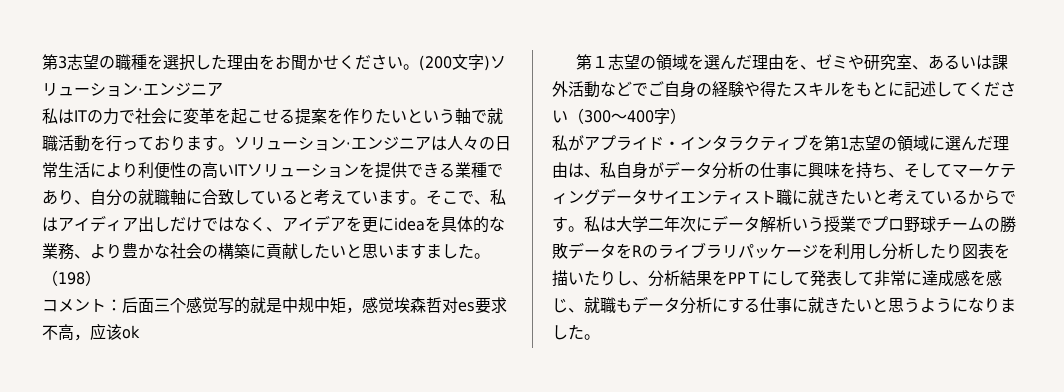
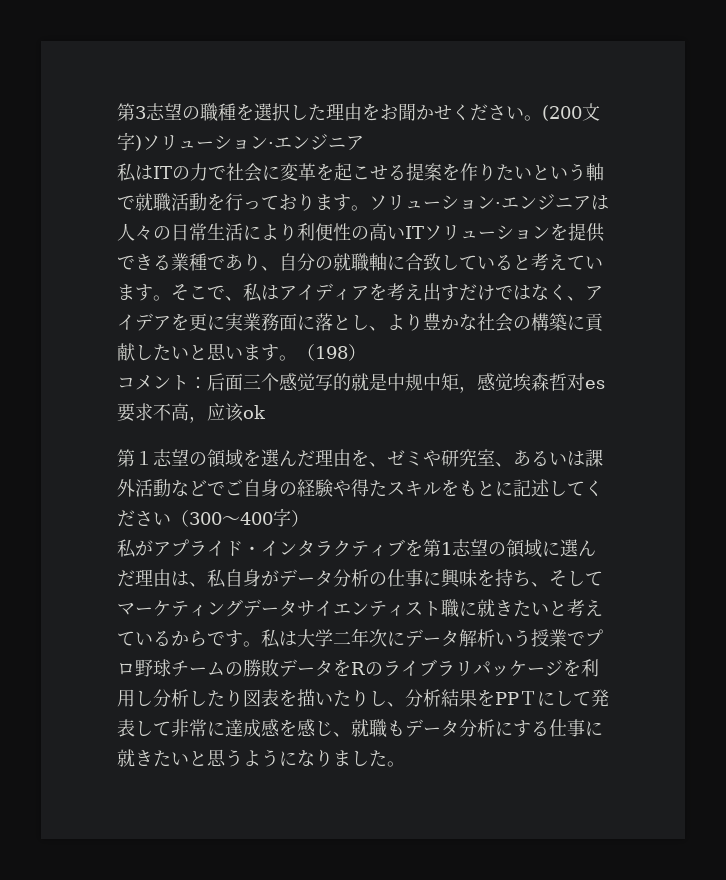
[138,216,170,232] 出し -> [369,283,459,301] を考え出す
[394,216,505,233] [42,243,74,260] ideaを具体的な業務 -> [225,313,369,331] 実業務面に落とし
[426,243,474,259] ました -> (279, 352) none

